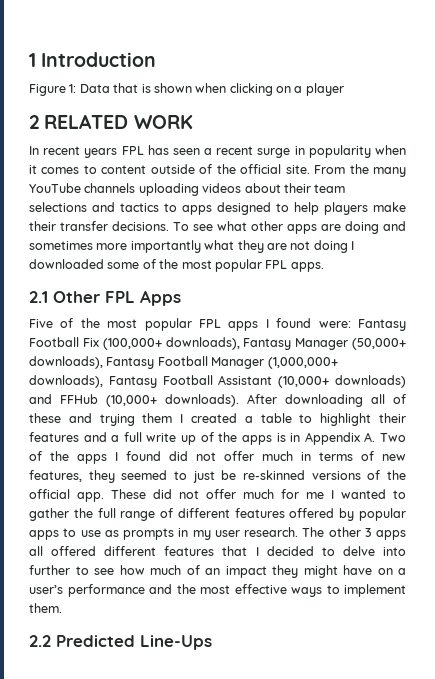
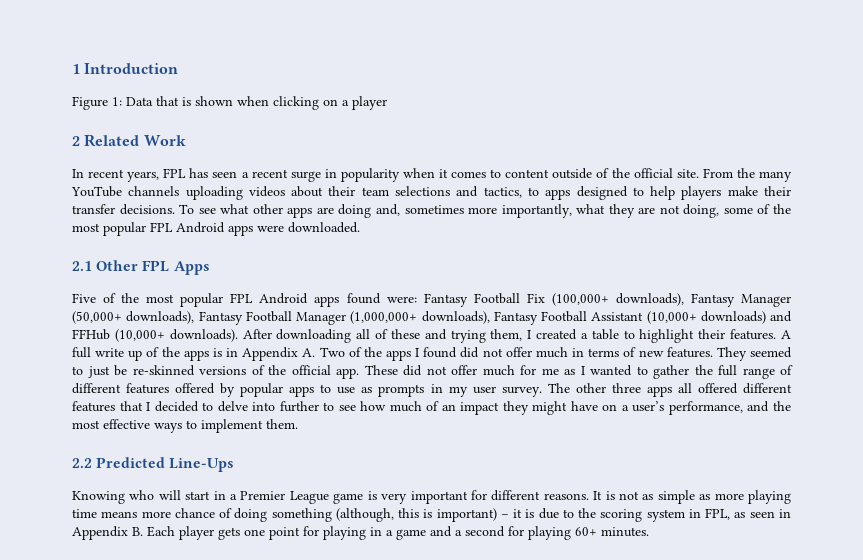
[44,114,193,129] RELATED WORK -> [84,134,186,147] Related Work
[84,148,118,158] years -> [127,171,160,182] years,
[120,203,159,212] tactics -> [483,187,522,198] tactics,
[383,221,406,231] and -> [375,204,400,216] and,
[130,240,201,253] importantly -> [501,204,572,218] importantly,
[313,240,354,253] [29,259,104,269] doing I downloaded -> [683,204,720,218] doing,
[290,262,324,272] apps. -> [176,222,360,236] Android apps were downloaded.
[228,319,269,331] apps I -> [259,293,340,307] Android apps
[142,413,173,423] them -> [490,329,523,341] them,
[29,432,120,442] features and a -> [730,329,792,340] features. A
[29,470,115,483] features, they -> [666,347,747,361] features. They
(324, 495) none -> [564,369,575,375] as
[244,527,298,537] research. -> [501,386,542,397] survey.
[364,528,372,537] 3 -> [611,383,641,393] three
[67,584,145,597] performance -> [668,401,743,415] performance,
(212, 642) none -> [72,490,791,504] [72,508,791,522] [72,526,649,540] // Knowing who will start in a Premier League game is very important for different reasons. It is not as simple as more playing time means more chance of doing something (although, this is important) – it is due to the scoring system in FPL, as seen in Appendix B. Each player gets one point for playing in a game and a second for playing 60+ minutes.

